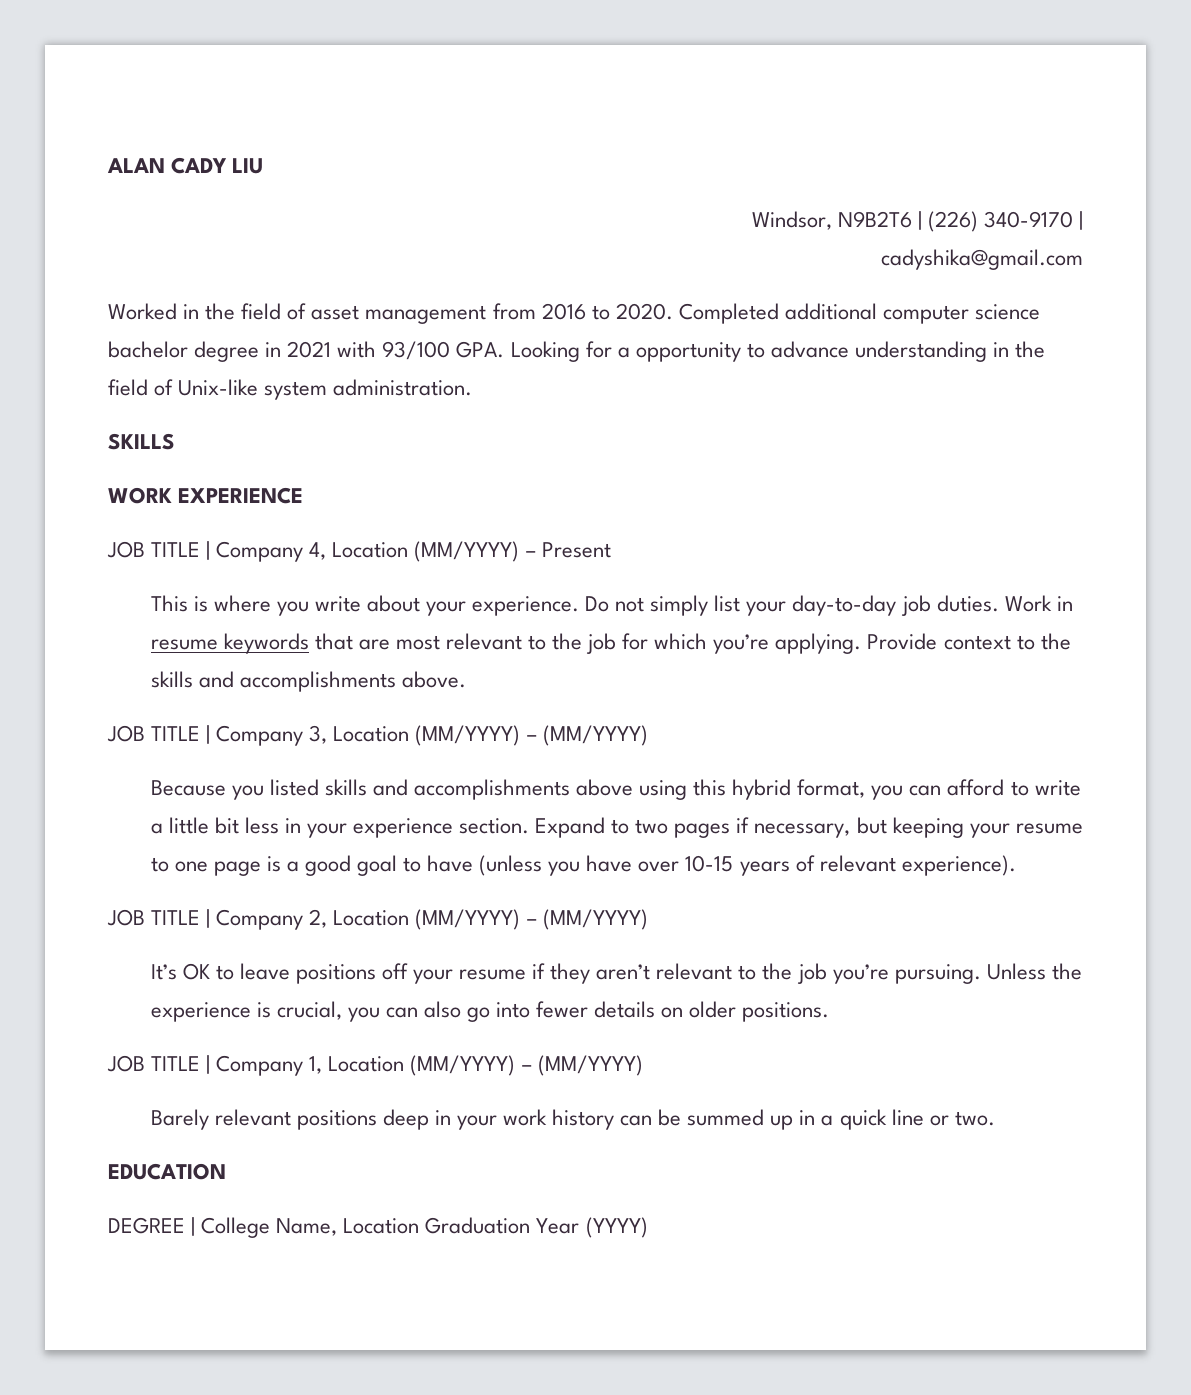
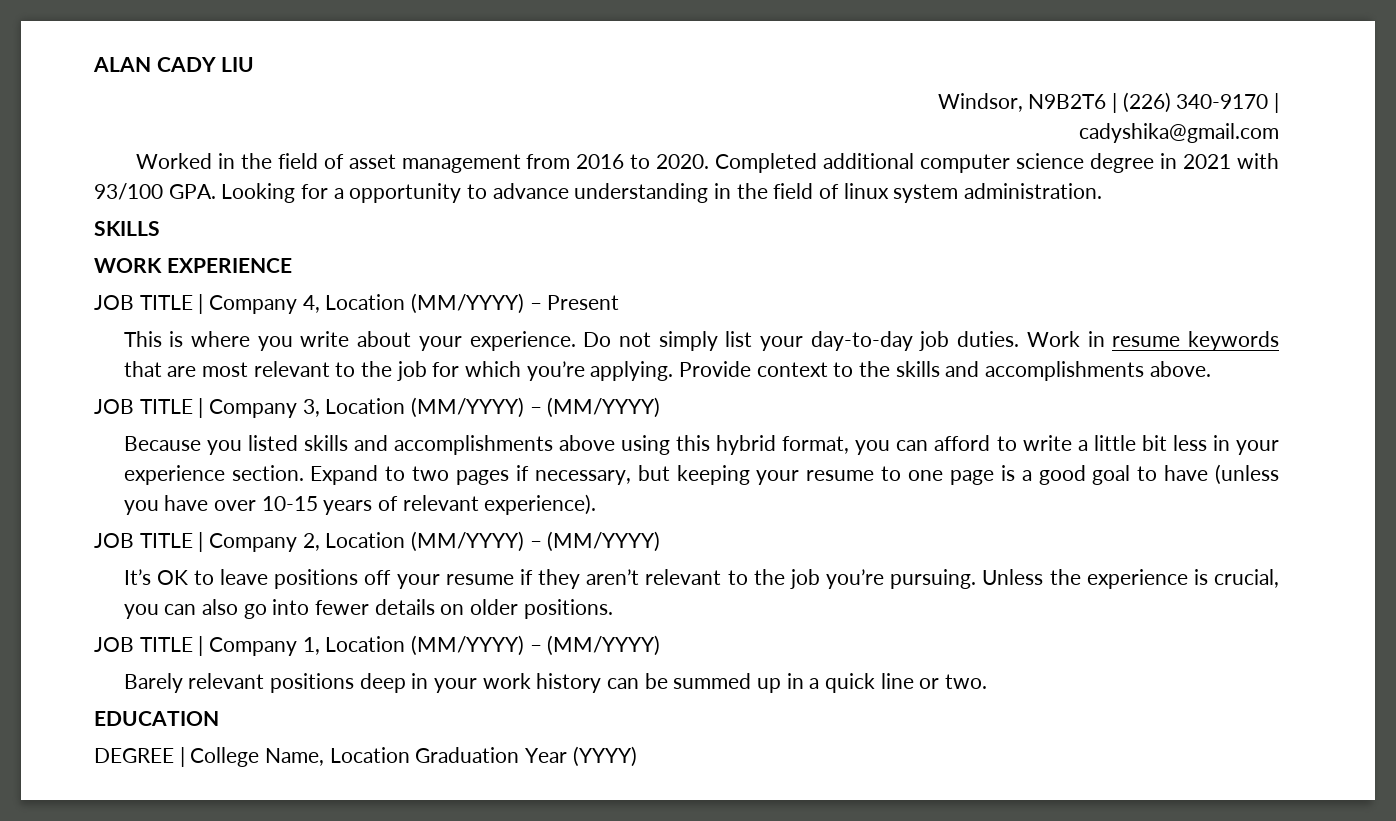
[108,341,188,358] bachelor -> (1085, 161) none
[178,379,259,396] Unix-like -> [843,183,889,199] linux

